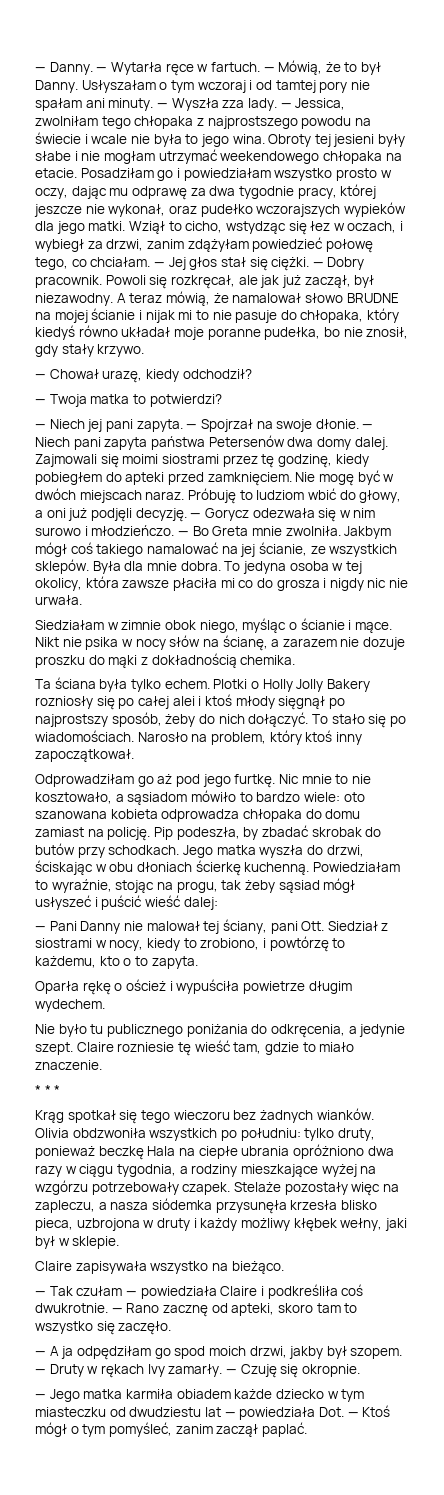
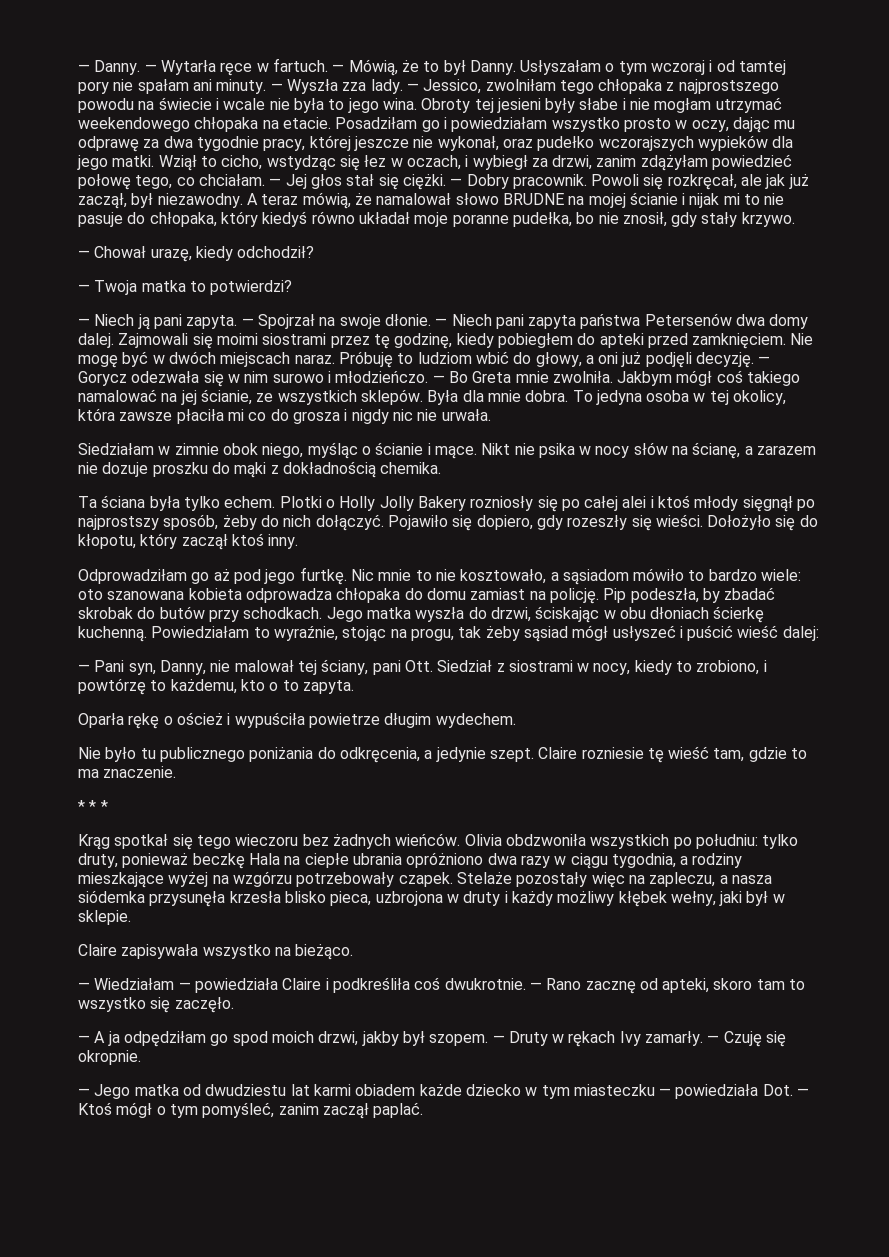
[295,98,346,110] Jessica, -> [423,79,482,94] Jessico,
[87,419,103,432] jej -> [137,314,150,330] ją
[311,714,406,728] [35,730,362,745] [35,749,134,762] To stało się po wiadomościach. Narosło na problem, który ktoś inny zapoczątkował. -> [387,514,818,531] [78,533,299,550] Pojawiło się dopiero, gdy rozeszły się wieści. Dołożyło się do kłopotu, który zaczął ktoś inny.
[80,921,121,934] Danny -> [128,660,206,675] syn, Danny,
[319,1042,355,1052] miało -> [78,769,99,778] ma
[316,1108,374,1120] wianków. -> [395,833,461,846] wieńców.
[49,1286,123,1296] Tak czułam -> [94,978,175,990] Wiedziałam
[125,1389,173,1399] karmiła -> [182,1084,351,1096] od dwudziestu lat karmi
[109,1407,221,1417] od dwudziestu lat -> (655, 1090) none

